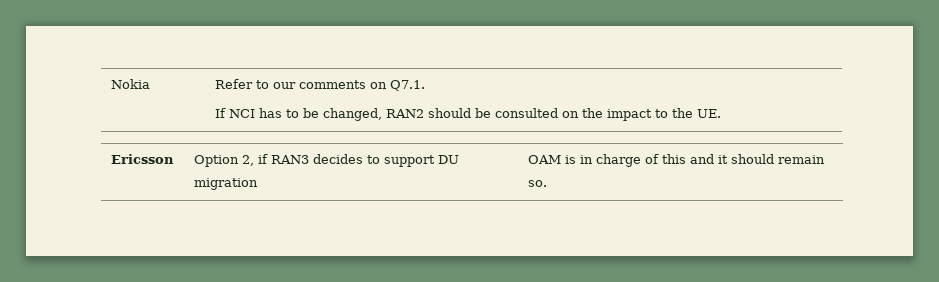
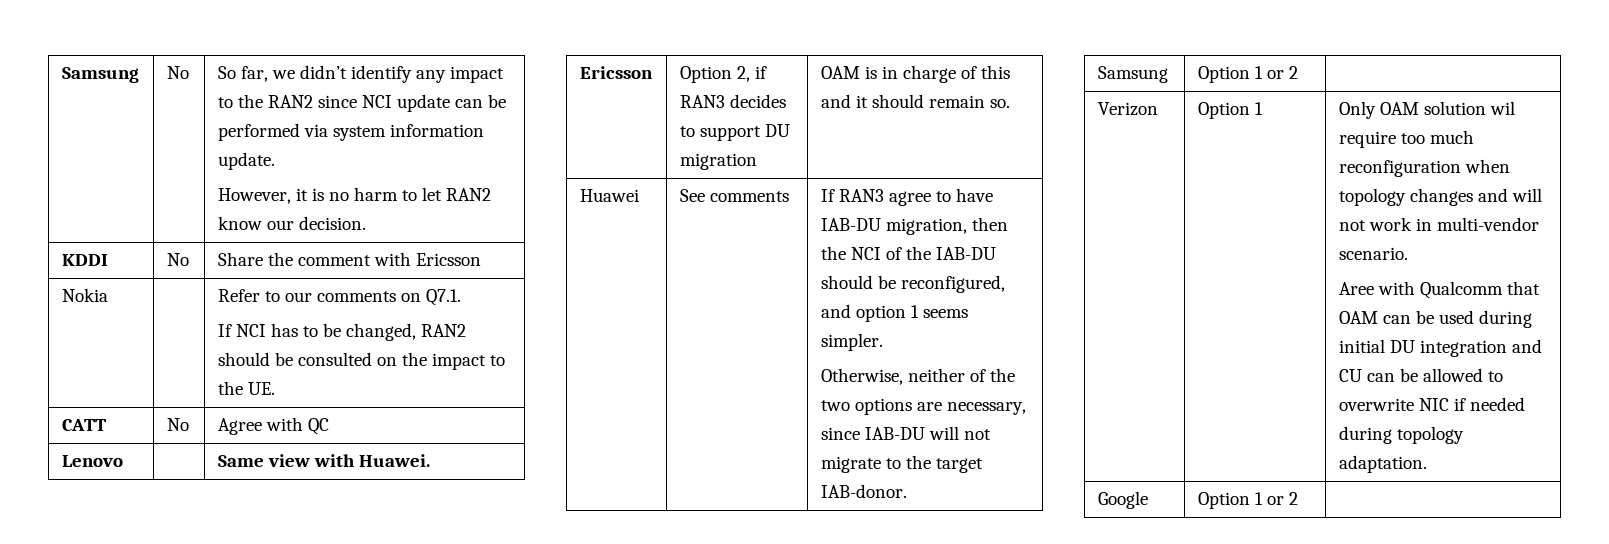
(111, 84) none -> [61,67,139,83] [166,66,189,79] [217,65,504,83] [217,94,506,112] [217,123,484,141] [217,152,275,170] [217,187,491,204] [217,216,366,230] [61,254,108,266] [166,253,189,266] [217,252,481,266] Samsung | No | So far, we didn’t identify any impact to the RAN2 since NCI update can be performed via system information update. // However, it is no harm to let RAN2 know our decision. // KDDI | No | Share the comment with Ericsson //
(722, 113) none -> [61,419,106,431] [166,418,189,431] [217,417,329,435] [61,455,123,467] [217,454,430,467] // CATT | No | Agree with QC // Lenovo | | Same view with Huawei.
(548, 183) none -> [579,189,639,202] [679,189,789,202] [820,188,993,206] [820,217,1008,235] [820,246,996,260] [820,275,1005,293] [820,304,968,322] [820,333,883,351] [820,368,1015,385] [820,398,1026,415] [820,426,991,440] [820,455,983,473] [820,484,907,498] [1097,66,1168,83] [1197,66,1298,83] [1097,102,1158,116] [1197,102,1263,119] [1338,101,1515,119] [1338,130,1474,148] [1338,159,1510,177] [1338,188,1542,206] [1338,217,1539,231] [1338,247,1408,260] [1338,281,1540,299] [1338,310,1532,328] [1338,339,1542,357] [1338,368,1503,382] [1338,397,1525,411] [1338,426,1464,444] [1338,455,1427,473] [1097,491,1148,509] [1197,492,1298,509] // Huawei | See comments | If RAN3 agree to have IAB-DU migration, then the NCI of the IAB-DU should be reconfigured, and option 1 seems simpler. // Otherwise, neither of the two options are necessary, since IAB-DU will not migrate to the target IAB-donor. // Samsung | Option 1 or 2 | // Verizon | Option 1 | Only OAM solution wil require too much reconfiguration when topology changes and will not work in multi-vendor scenario. // Aree with Qualcomm that OAM can be used during initial DU integration and CU can be allowed to overwrite NIC if needed during topology adaptation. // Google | Option 1 or 2 |

